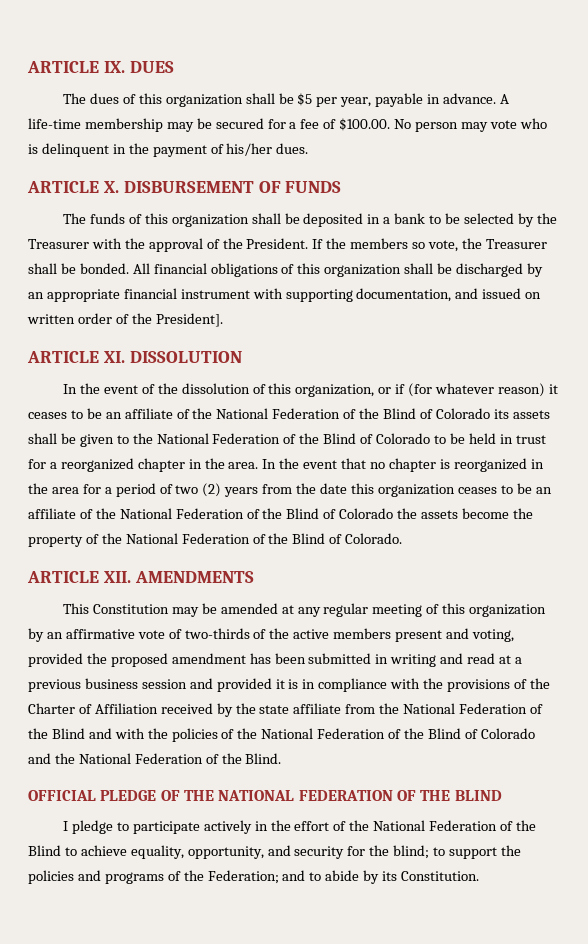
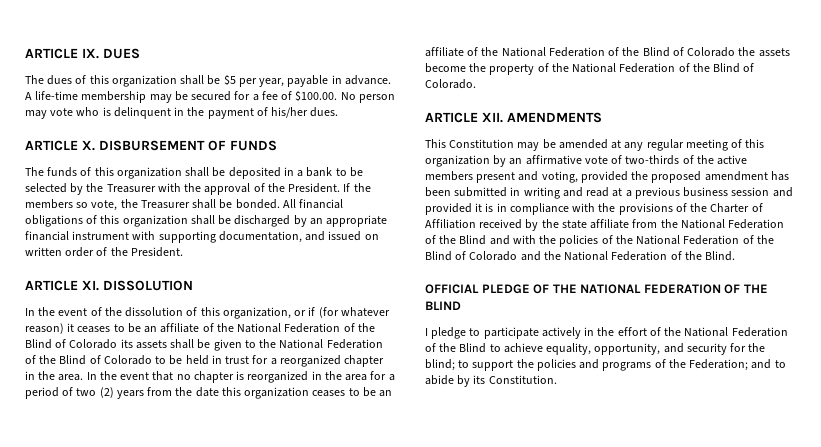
[155,313,223,327] President]. -> [130,247,183,257] President.

